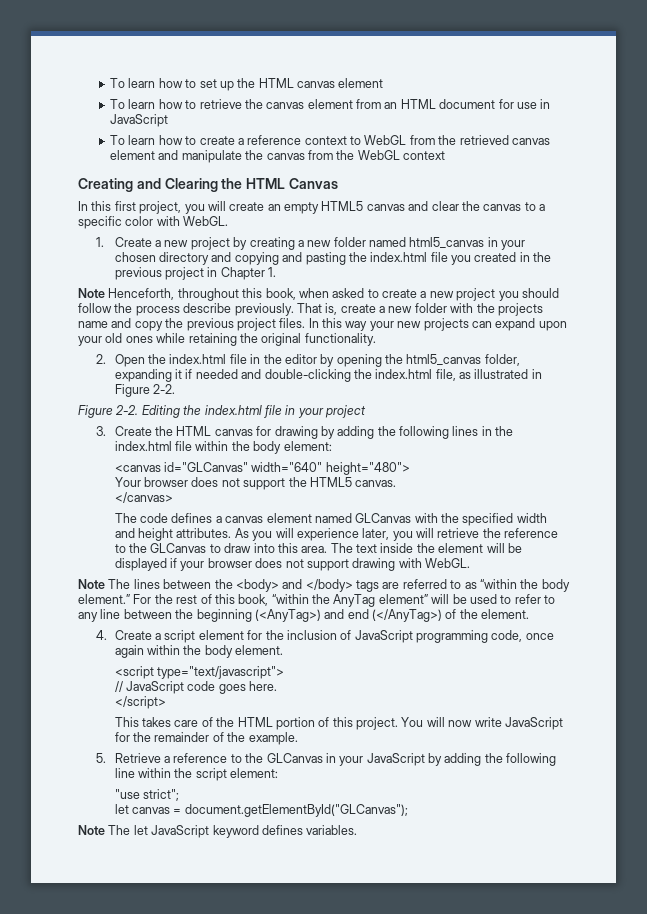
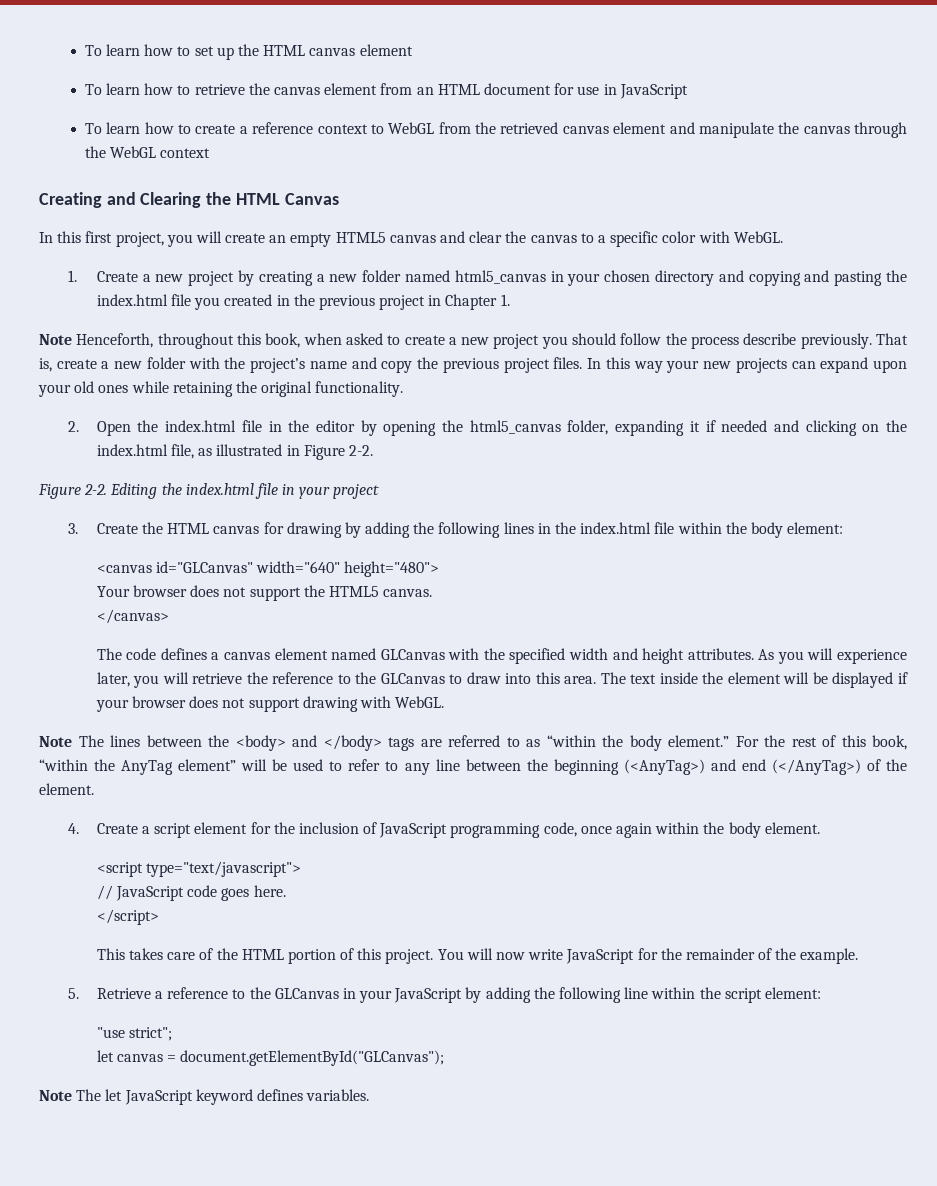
[307,150,333,160] from -> [854,122,907,138] through
[497,303,543,316] projects -> [250,358,306,373] project’s
[264,369,351,382] double-clicking -> [805,420,880,436] clicking on

